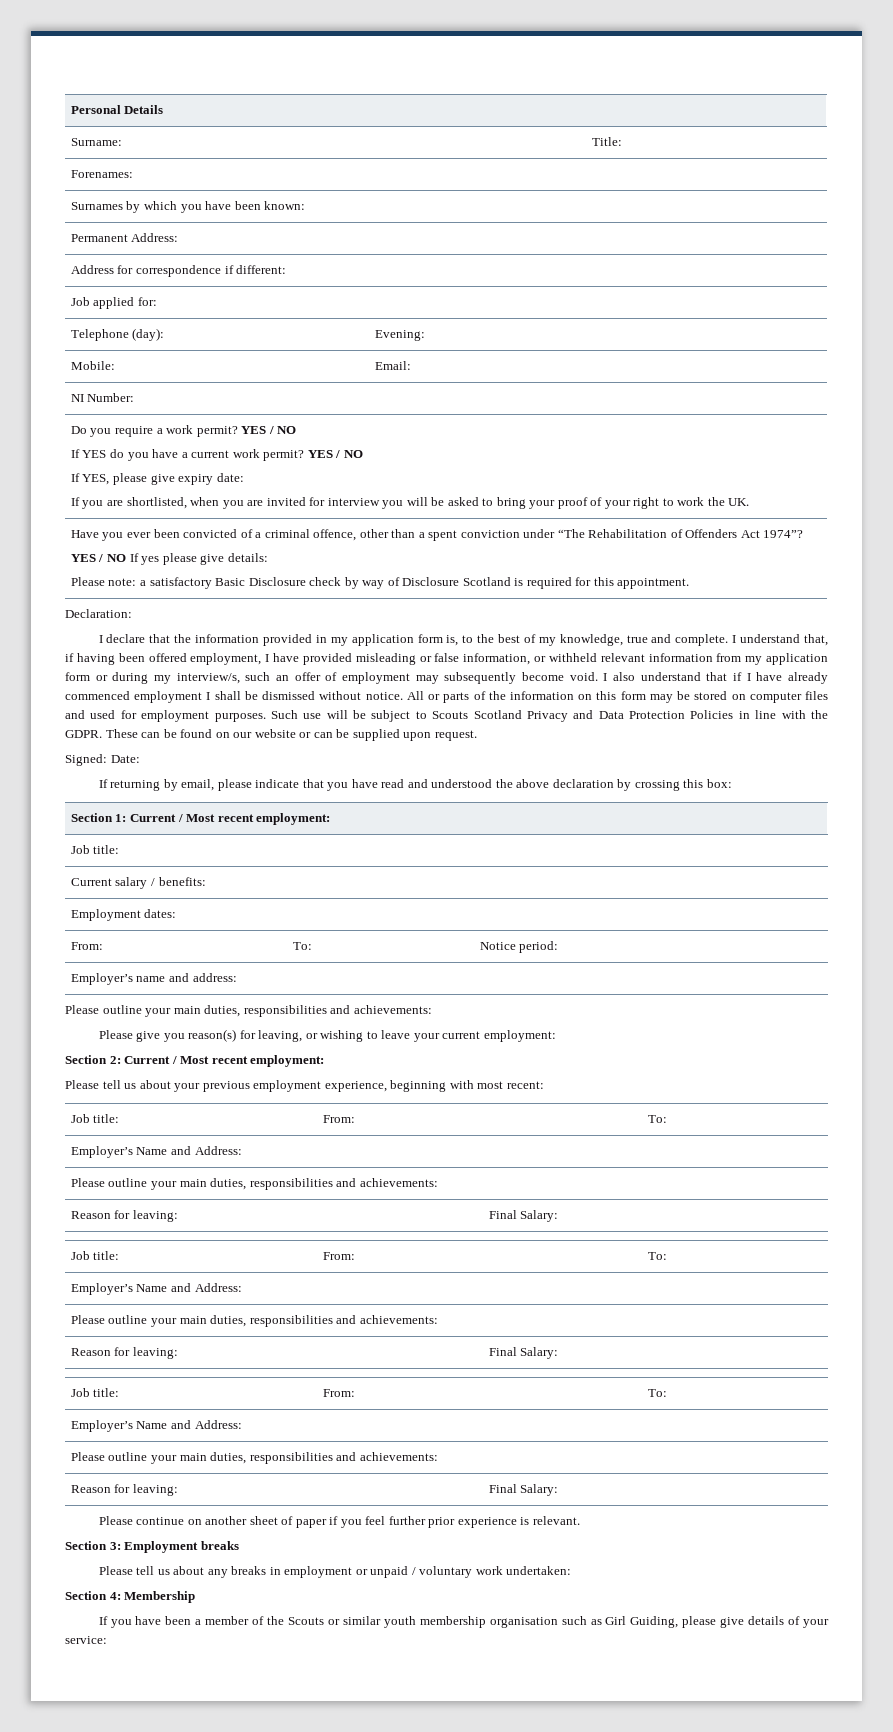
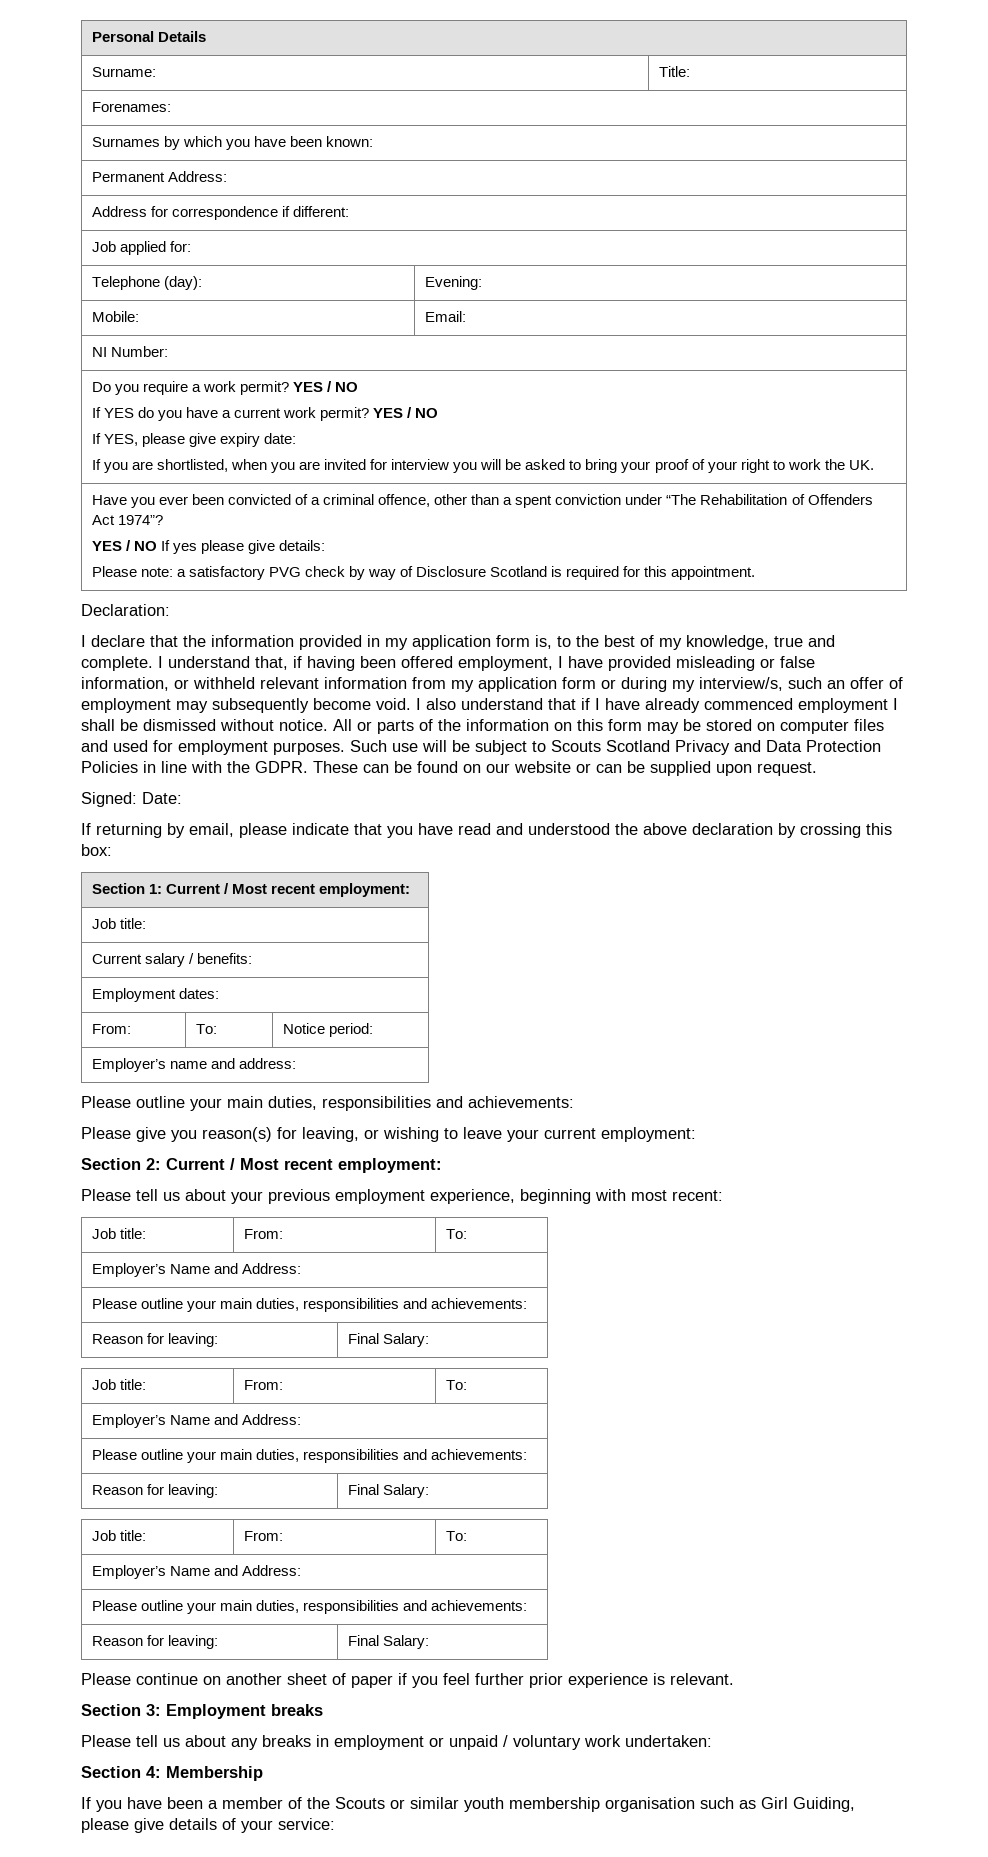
[215,577,306,586] Basic Disclosure -> [268,567,301,577] PVG

